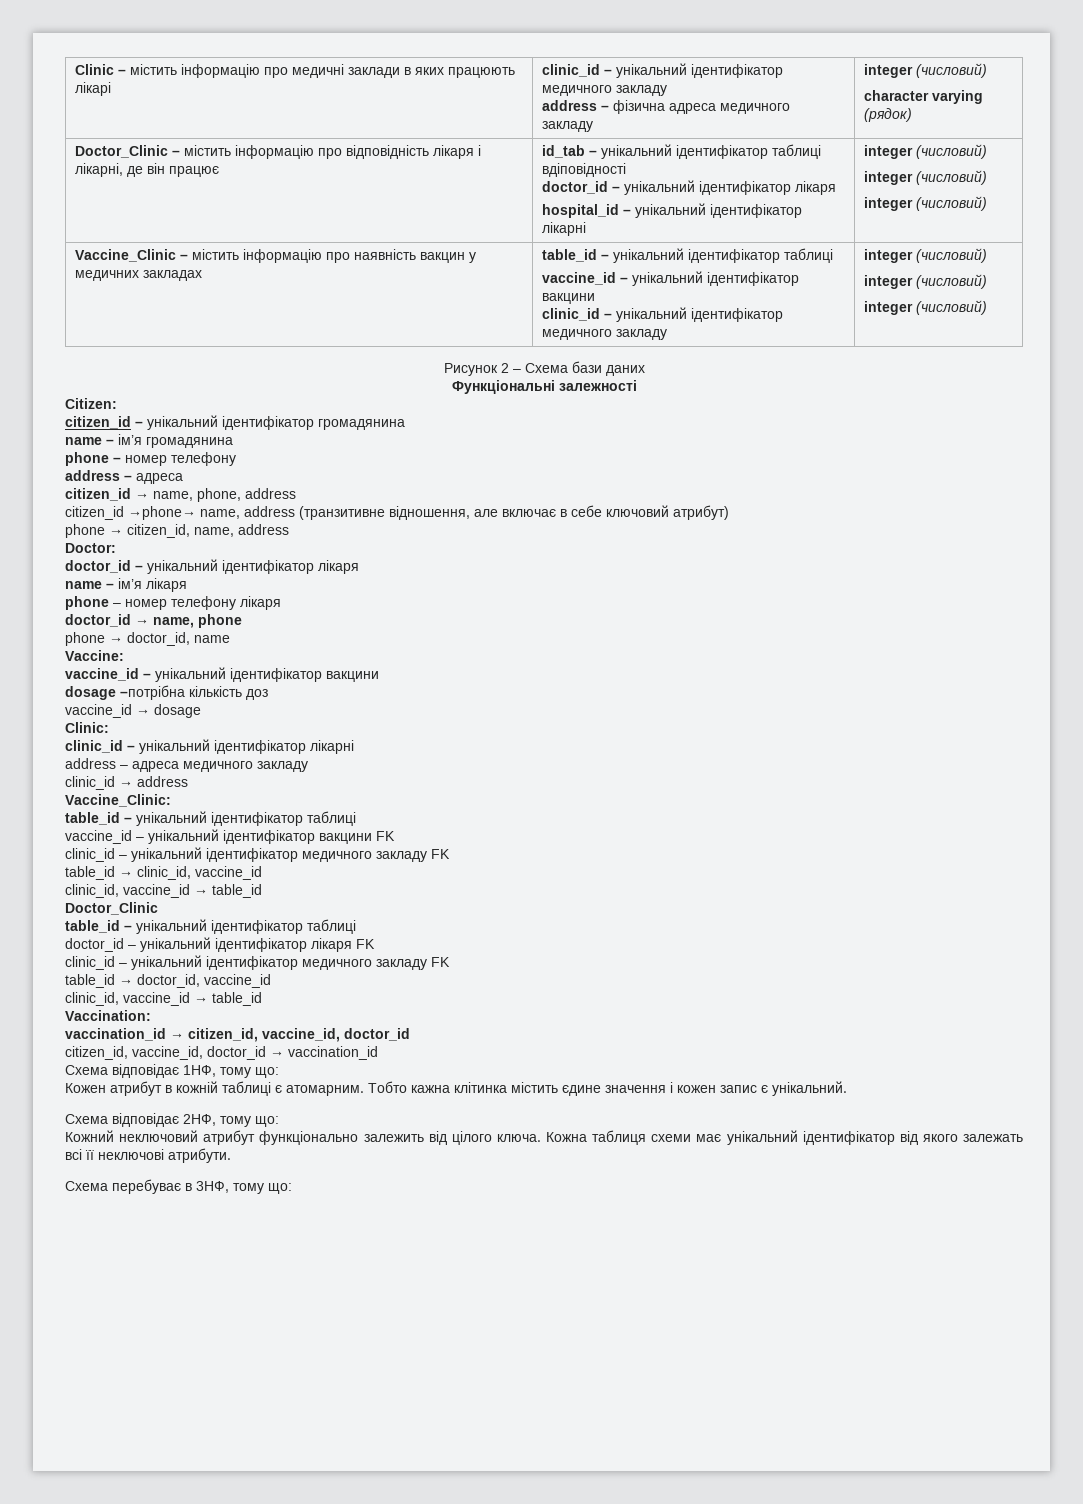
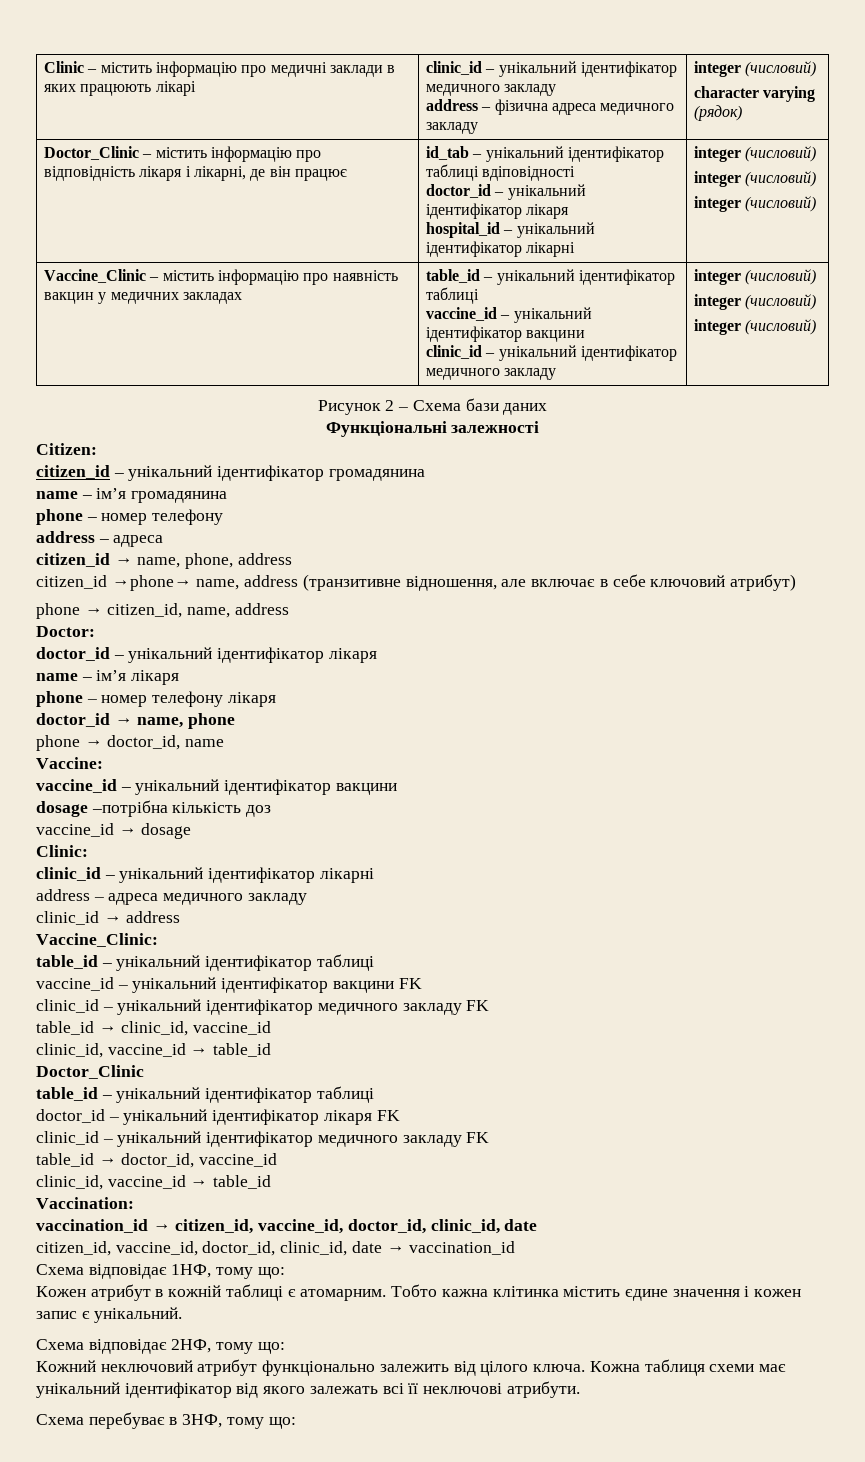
[344,1028,410,1041] [65,1046,266,1060] doctor_id // citizen_id, vaccine_id, doctor_id -> [347,1219,538,1234] [36,1241,382,1256] doctor_id, clinic_id, date // citizen_id, vaccine_id, doctor_id, clinic_id, date

